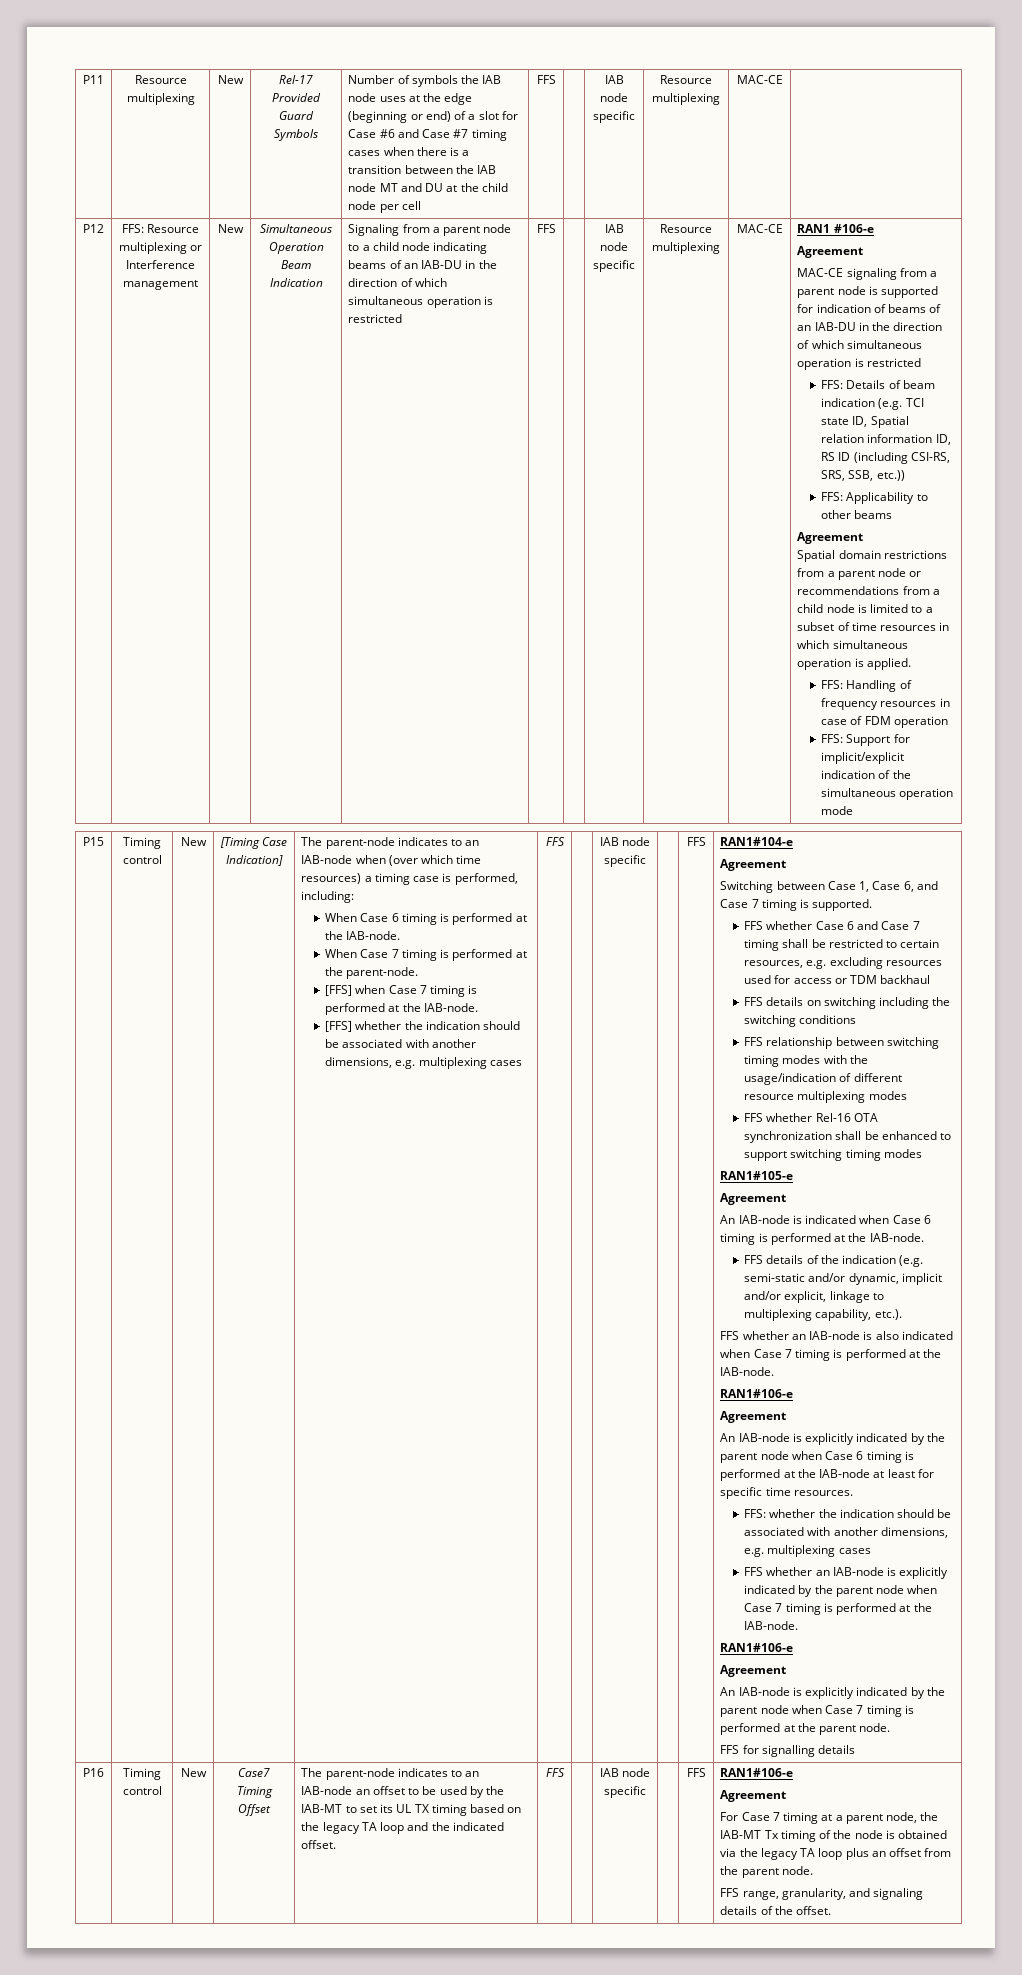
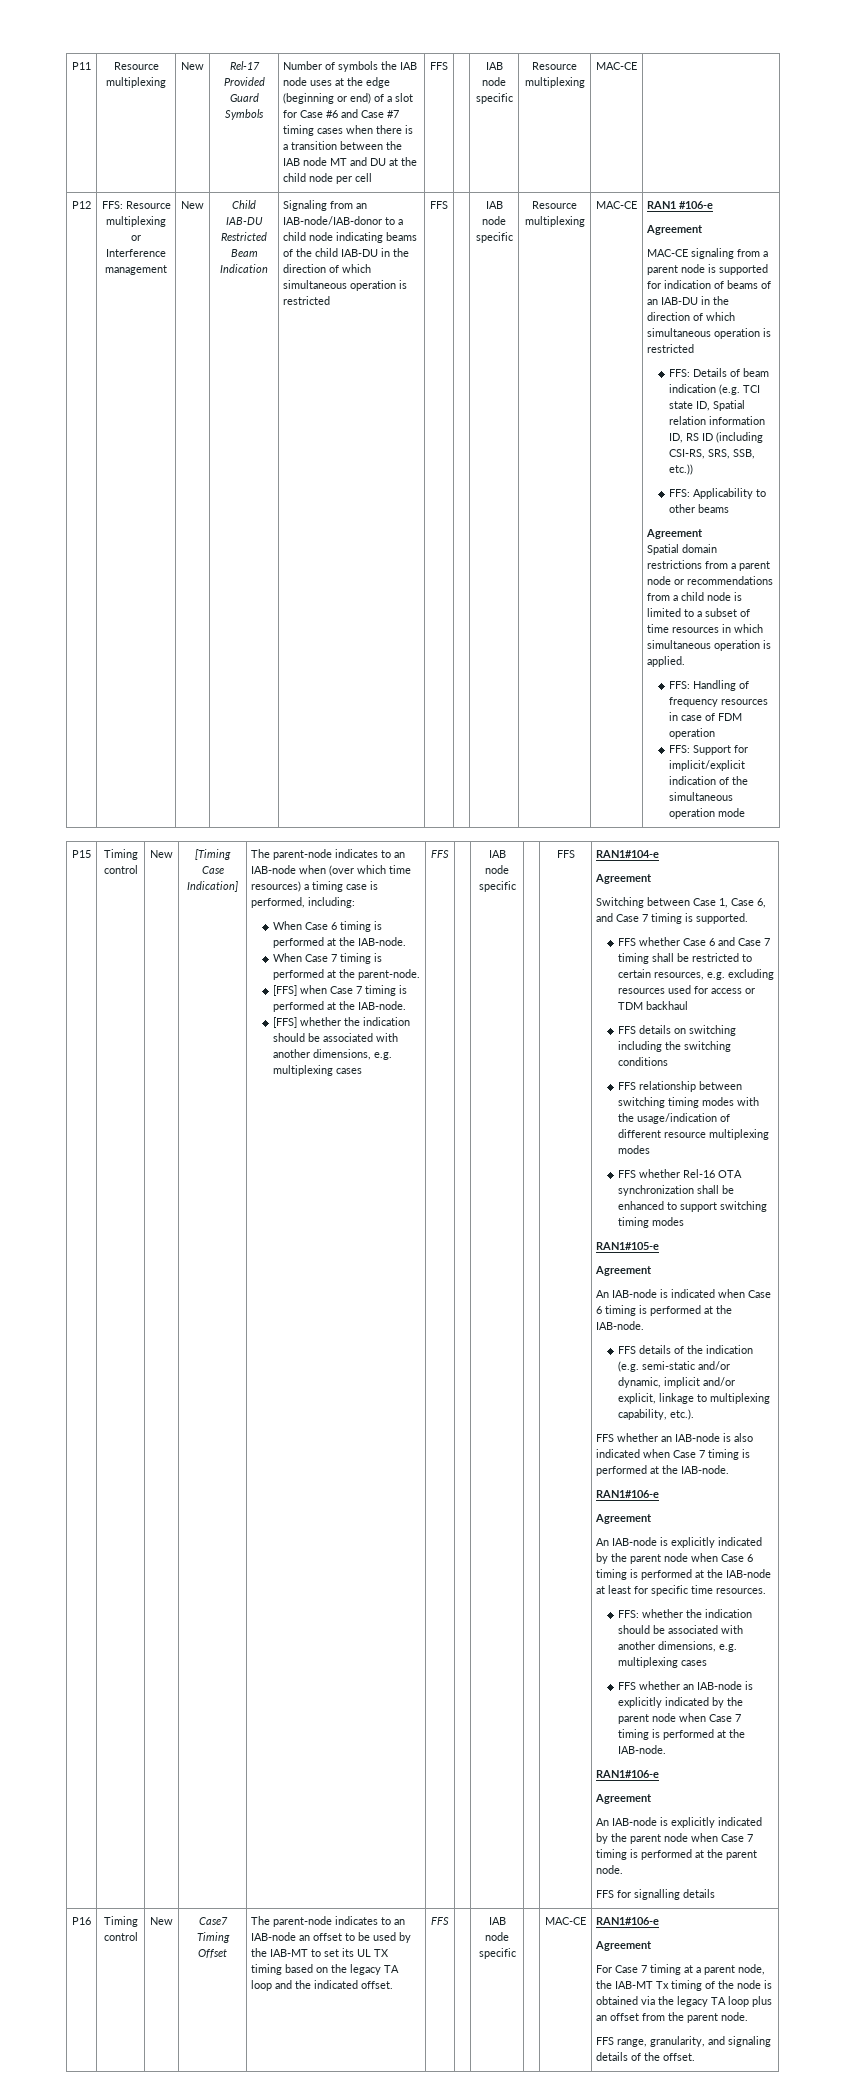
[260,224,332,233] [268,242,324,254] Simultaneous Operation -> [232,200,256,209] [225,217,263,225] [221,232,267,241] Child IAB-DU Restricted
[432,224,512,236] a parent node -> [356,203,368,209] [283,216,383,225] an IAB-node/IAB-donor
[403,263,418,269] an -> [296,248,339,257] the child
[686,1768,706,1777] FFS -> [545,1917,586,1925] MAC-CE

